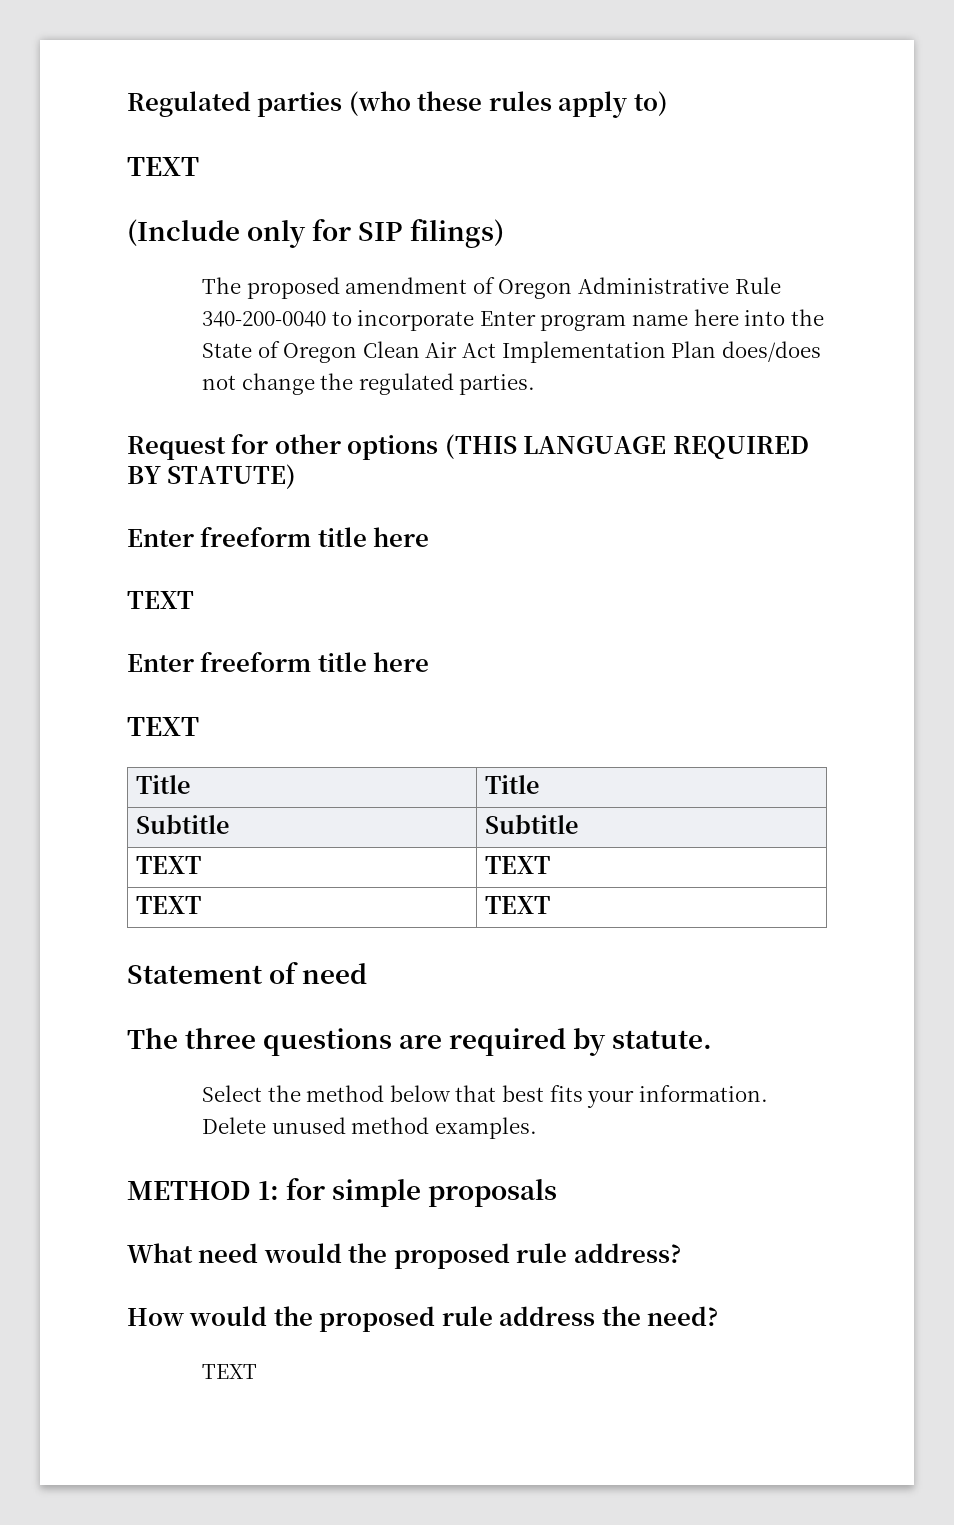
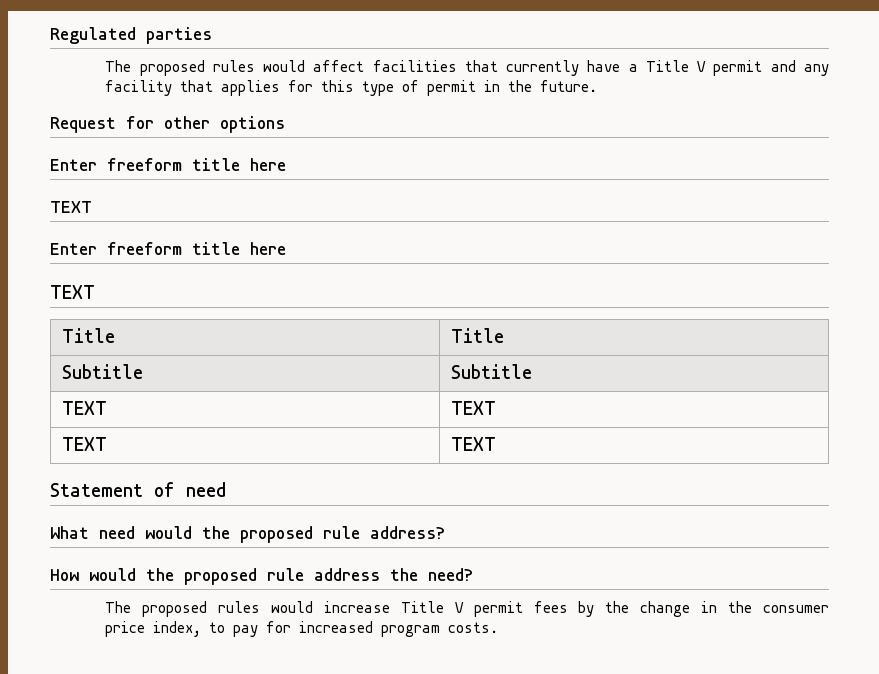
[348,91,668,118] [127,157,199,176] [127,219,505,248] [202,277,781,299] [202,309,824,331] [202,341,821,363] [202,373,536,395] (who these rules apply to) // TEXT // (Include only for SIP filings) // The proposed amendment of Oregon Administrative Rule 340-200-0040 to incorporate Enter program name here into the State of Oregon Clean Air Act Implementation Plan does/does not change the regulated parties. -> [105,60,830,76] [105,80,598,96] // The proposed rules would affect facilities that currently have a Title V permit and any facility that applies for this type of permit in the future.
[444,434,809,460] [127,464,297,489] (THIS LANGUAGE REQUIRED BY STATUTE) -> (285, 124) none
[127,1028,713,1056] [202,1085,768,1108] [202,1117,537,1139] [127,1178,558,1207] // The three questions are required by statute. // Select the method below that best fits your information. Delete unused method examples. // METHOD 1: for simple proposals -> (226, 489) none
[202,1364,258,1379] TEXT -> [105,601,829,617] [105,621,499,637] The proposed rules would increase Title V permit fees by the change in the consumer price index, to pay for increased program costs.

